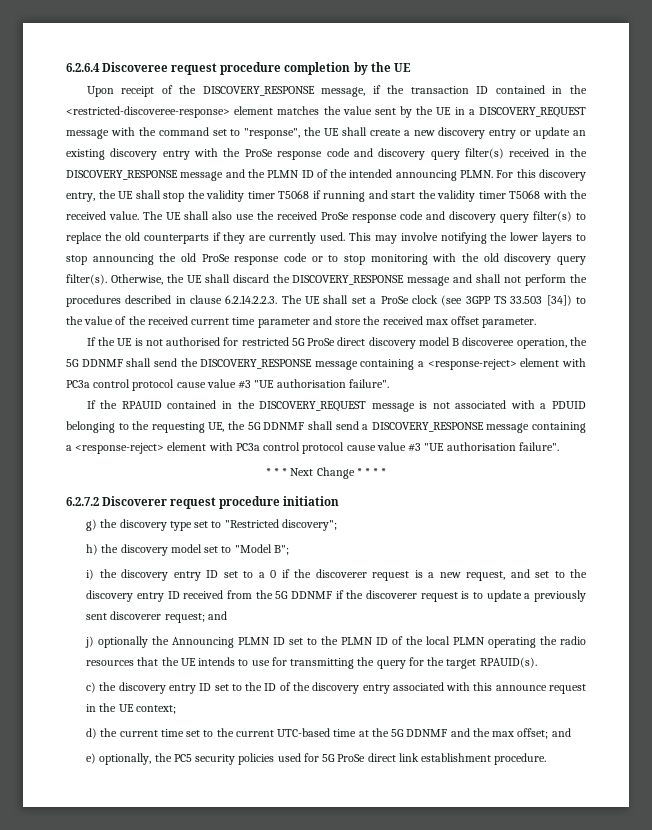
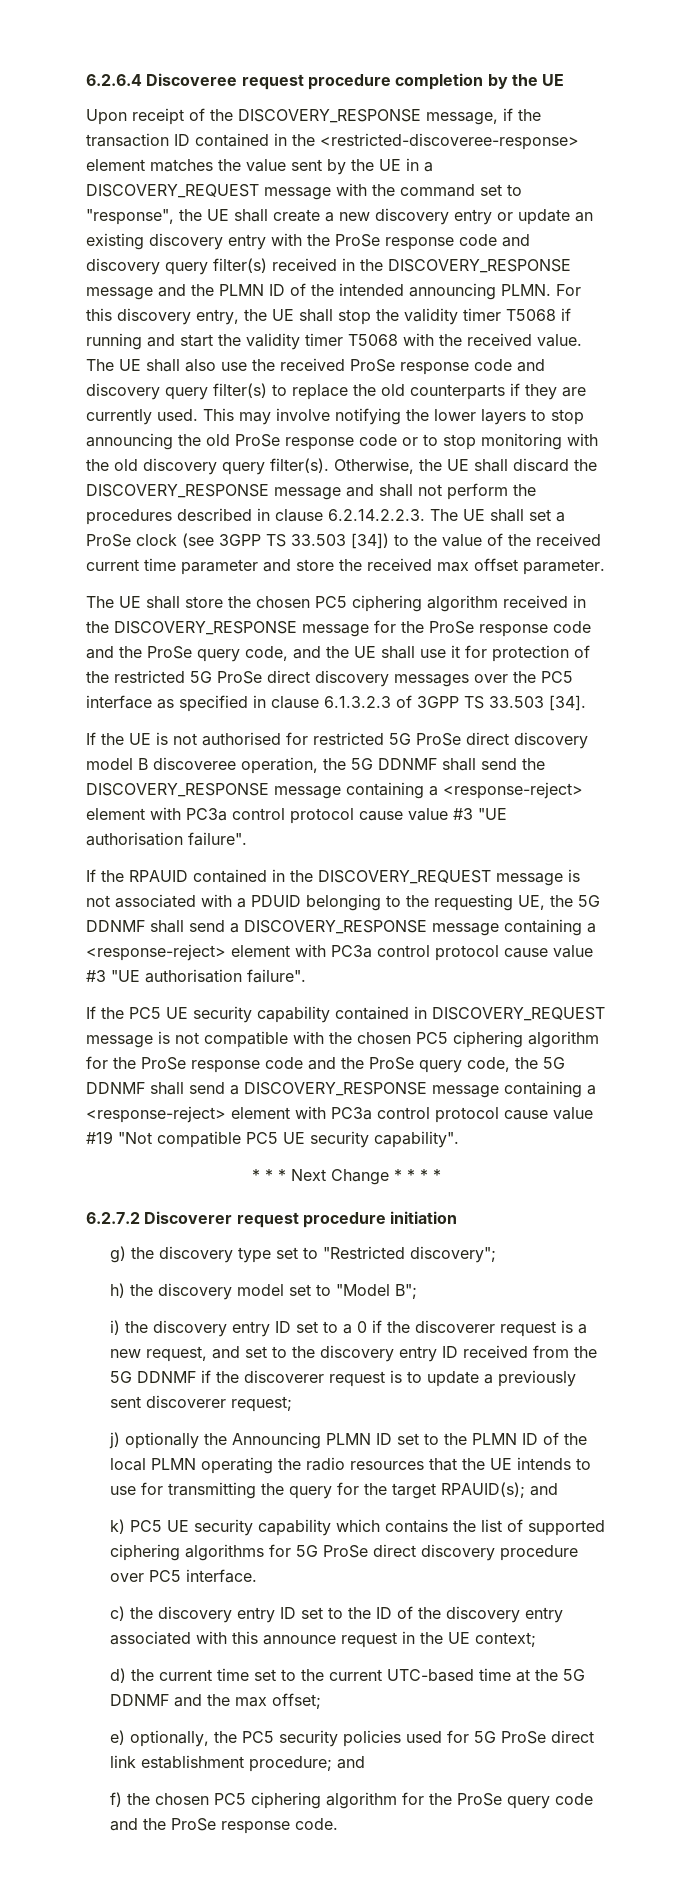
(537, 323) none -> [86,595,586,612] [86,620,591,637] [86,645,590,662] [86,670,573,687] [86,695,586,712] // The UE shall store the chosen PC5 ciphering algorithm received in the DISCOVERY_RESPONSE message for the ProSe response code and the ProSe query code, and the UE shall use it for protection of the restricted 5G ProSe direct discovery messages over the PC5 interface as specified in clause 6.1.3.2.3 of 3GPP TS 33.503 [34].
(559, 446) none -> [86,1006,605,1023] [86,1031,599,1048] [86,1056,565,1073] [86,1081,596,1098] [86,1106,593,1123] [86,1131,459,1148] // If the PC5 UE security capability contained in DISCOVERY_REQUEST message is not compatible with the chosen PC5 ciphering algorithm for the ProSe response code and the ProSe query code, the 5G DDNMF shall send a DISCOVERY_RESPONSE message containing a <response-reject> element with PC3a control protocol cause value #19 "Not compatible PC5 UE security capability".
[207,611,227,620] and -> (293, 1404) none
[479,657,537,668] RPAUID(s). -> [441,1482,559,1498] [110,1519,606,1536] [110,1544,579,1561] [110,1569,258,1583] RPAUID(s); and // k) PC5 UE security capability which contains the list of supported ciphering algorithms for 5G ProSe direct discovery procedure over PC5 interface.
[551,728,571,737] and -> (322, 1701) none
[494,753,547,765] procedure. -> [249,1756,366,1772] [110,1792,594,1809] [110,1818,339,1834] procedure; and // f) the chosen PC5 ciphering algorithm for the ProSe query code and the ProSe response code.

